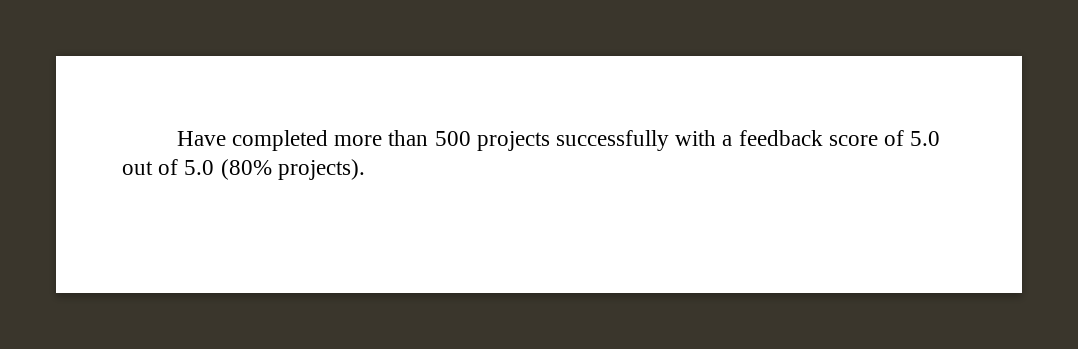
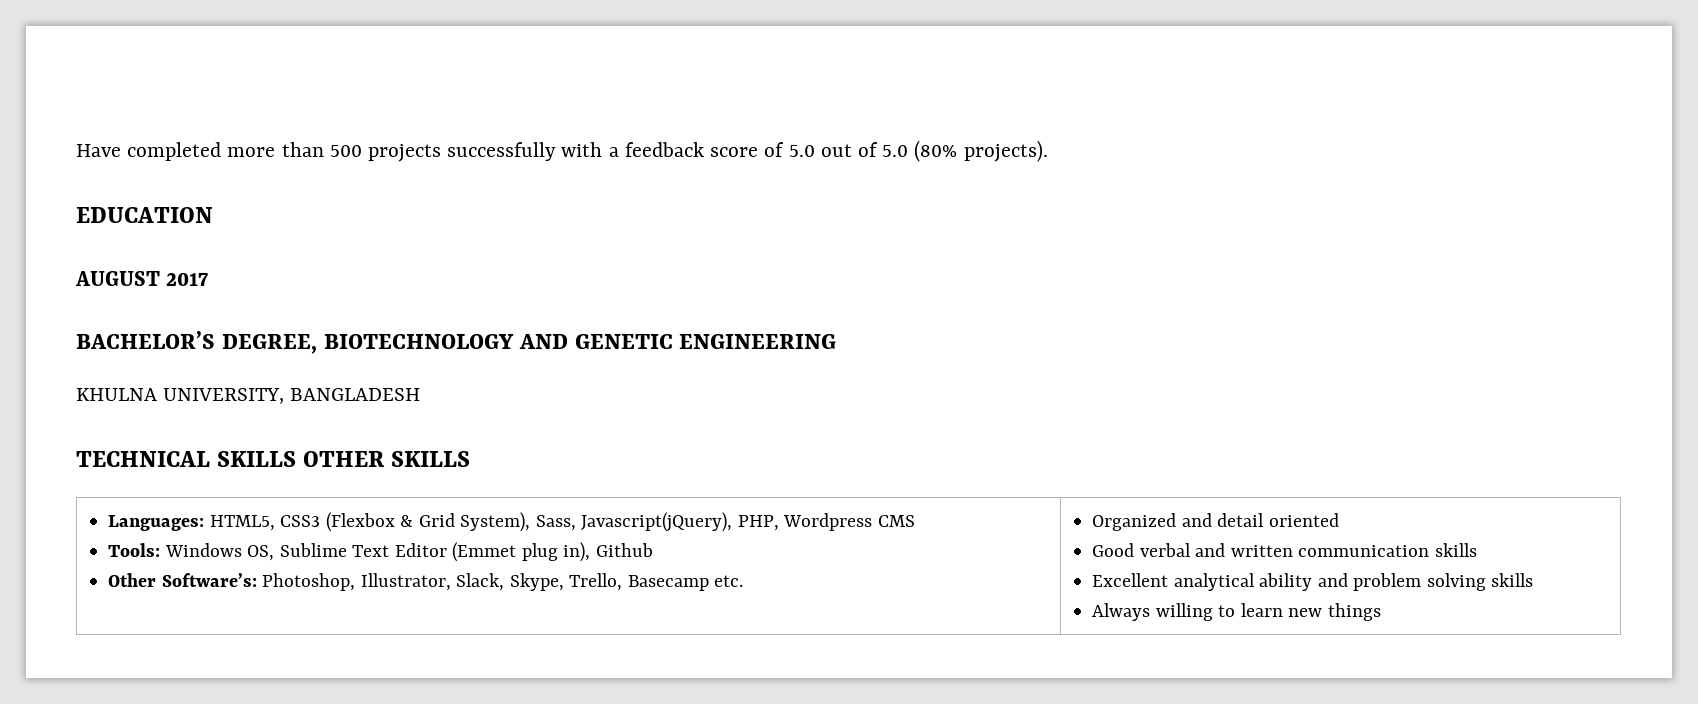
(365, 169) none -> [76,207,213,223] [75,271,209,286] [76,331,837,354] [76,388,421,404] [76,451,471,467] [108,512,915,532] [108,542,653,562] [108,573,744,591] [1092,513,1339,531] [1092,543,1477,557] [1092,573,1534,591] [1092,603,1381,621] // EDUCATION // AUGUST 2017 // BACHELOR’S DEGREE, BIOTECHNOLOGY AND GENETIC ENGINEERING // KHULNA UNIVERSITY, BANGLADESH // TECHNICAL SKILLS OTHER SKILLS // Languages: HTML5, CSS3 (Flexbox & Grid System), Sass, Javascript(jQuery), PHP, Wordpress CMS // Tools: Windows OS, Sublime Text Editor (Emmet plug in), Github // Other Software’s: Photoshop, Illustrator, Slack, Skype, Trello, Basecamp etc. | Organized and detail oriented // Good verbal and written communication skills // Excellent analytical ability and problem solving skills // Always willing to learn new things

